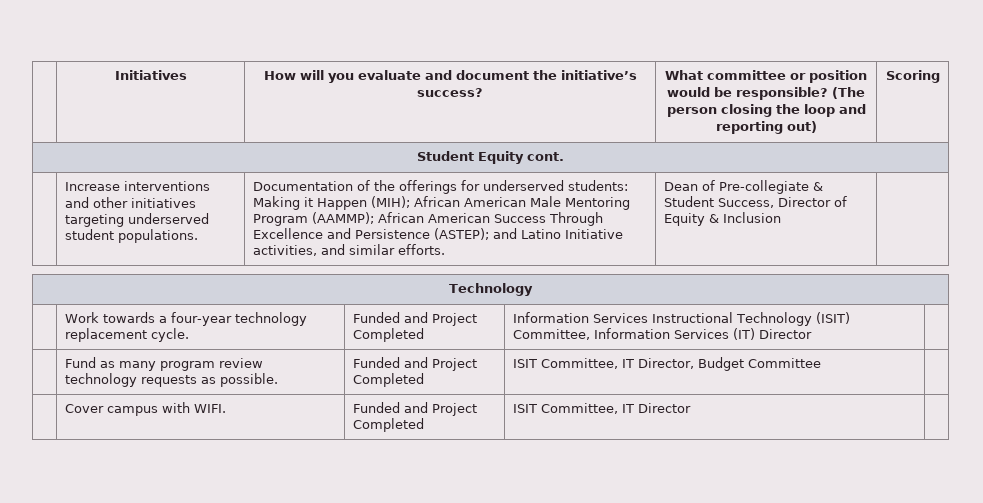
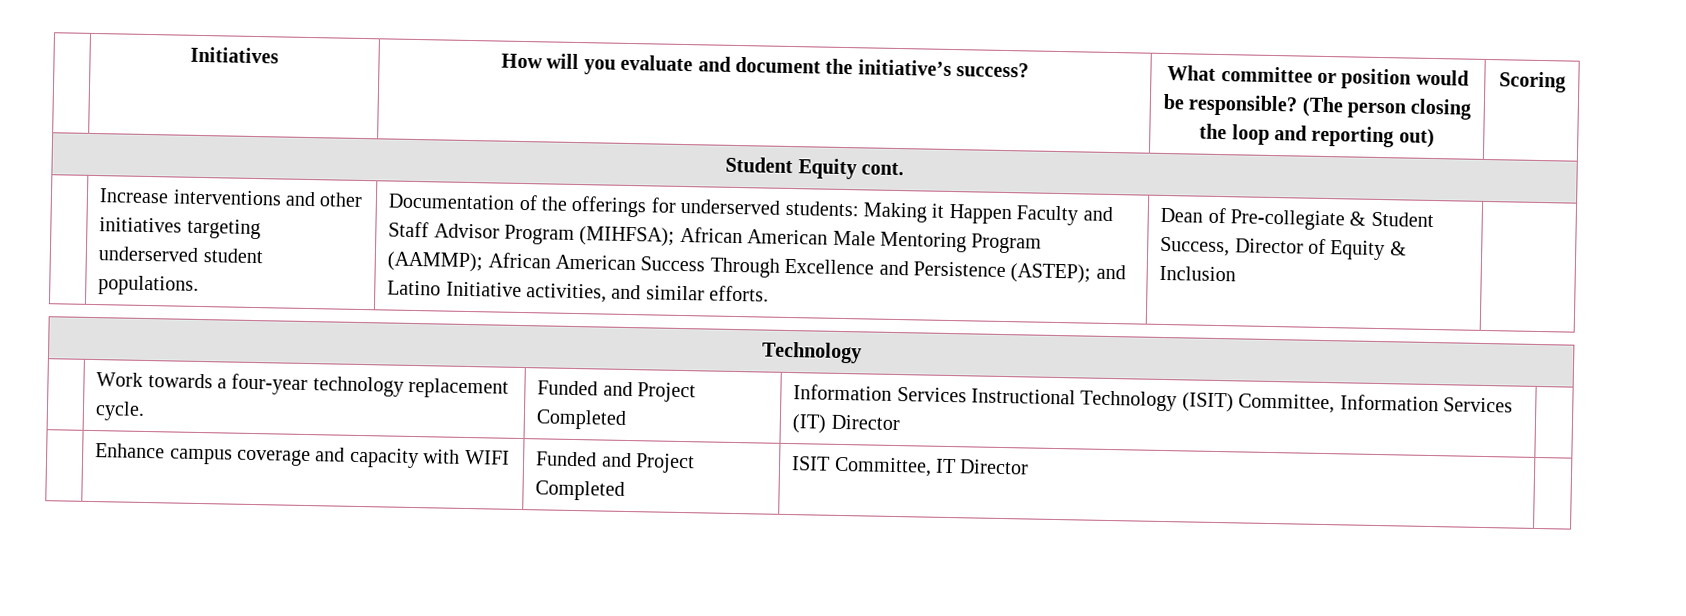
[370,196,410,208] (MIH); -> [1016,205,1113,226] [388,221,676,247] Faculty and Staff Advisor Program (MIHFSA);
[64,357,263,371] [64,373,278,387] [352,357,477,371] [352,373,424,387] [512,357,821,371] [64,402,226,416] Fund as many program review technology requests as possible. | Funded and Project Completed | ISIT Committee, IT Director, Budget Committee | // | Cover campus with WIFI. -> [95,443,510,469] Enhance campus coverage and capacity with WIFI

